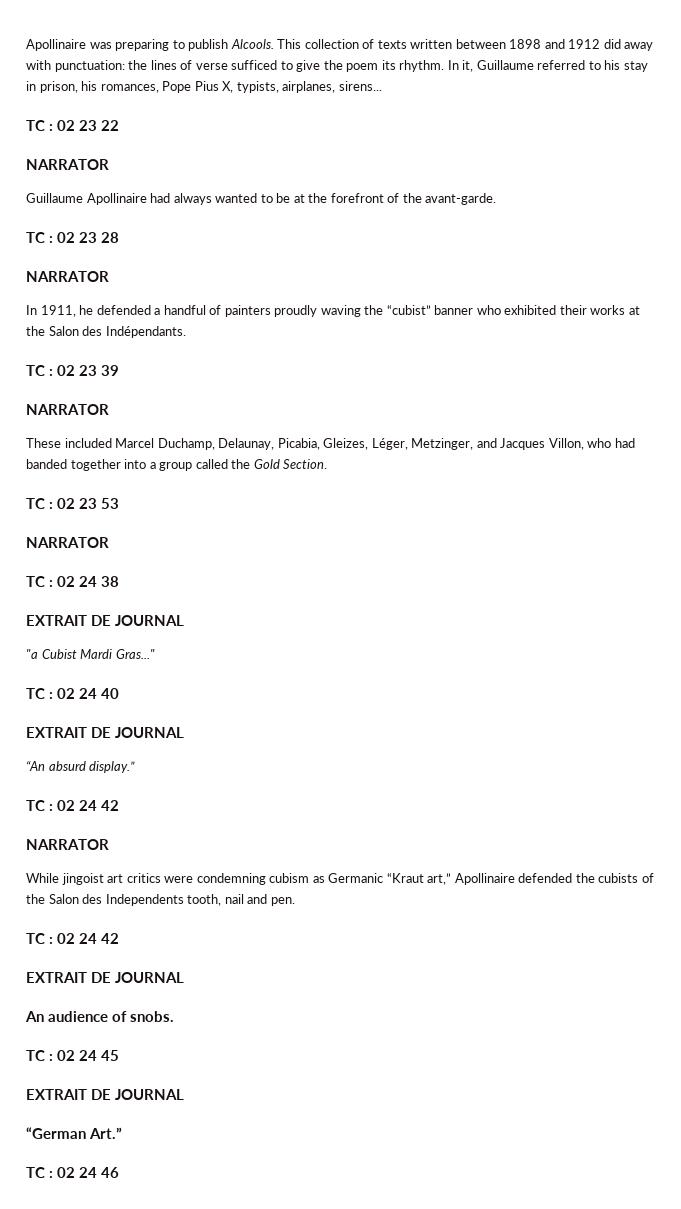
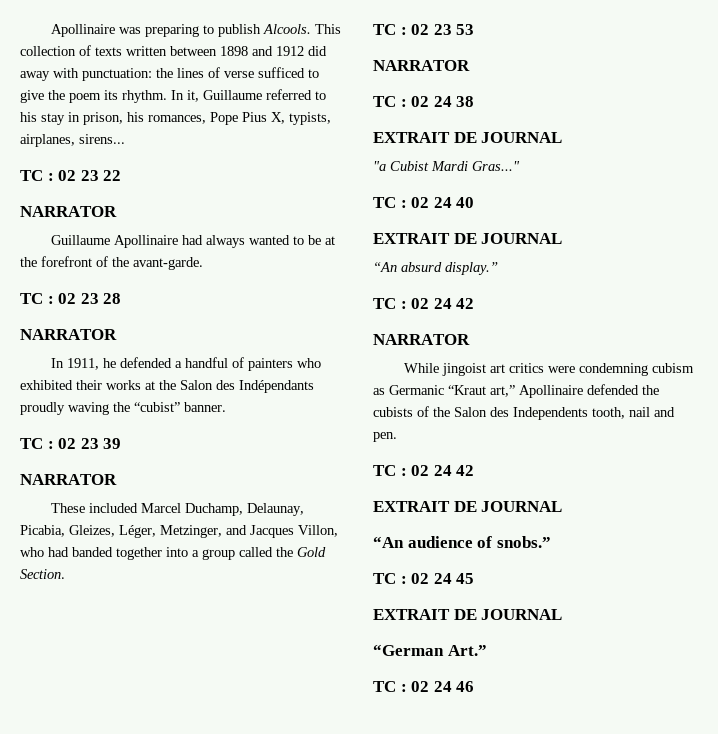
[274,305,474,317] proudly waving the “cubist” banner -> (293, 364) none
[105,326,186,338] Indépendants. -> [239,380,314,393] [20,402,226,415] Indépendants proudly waving the “cubist” banner.
[25,1011,44,1022] An -> [373,536,404,548] “An
[130,1011,175,1022] snobs. -> [496,536,551,548] snobs.”

